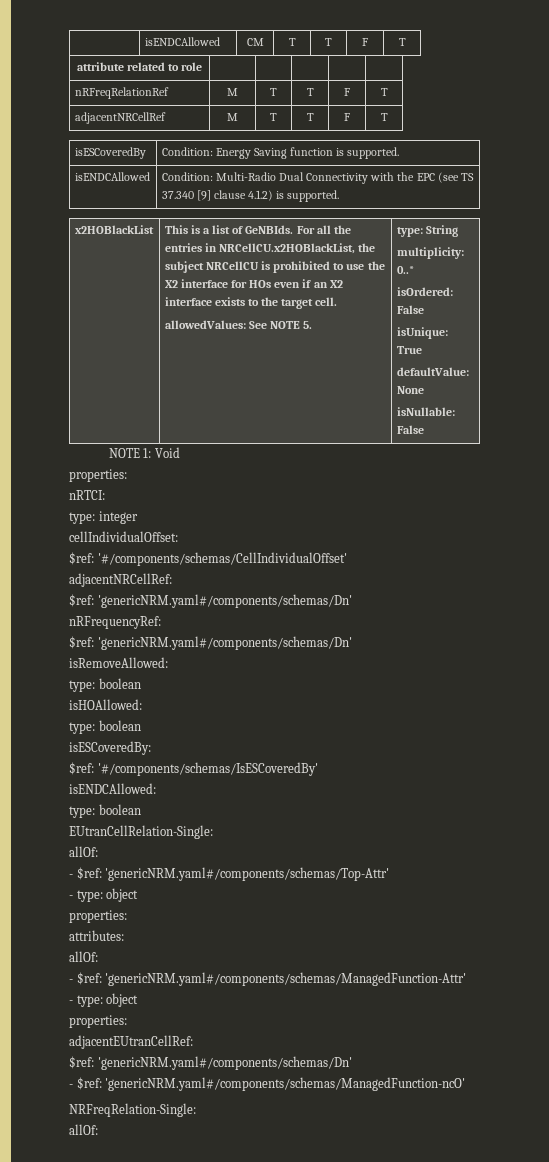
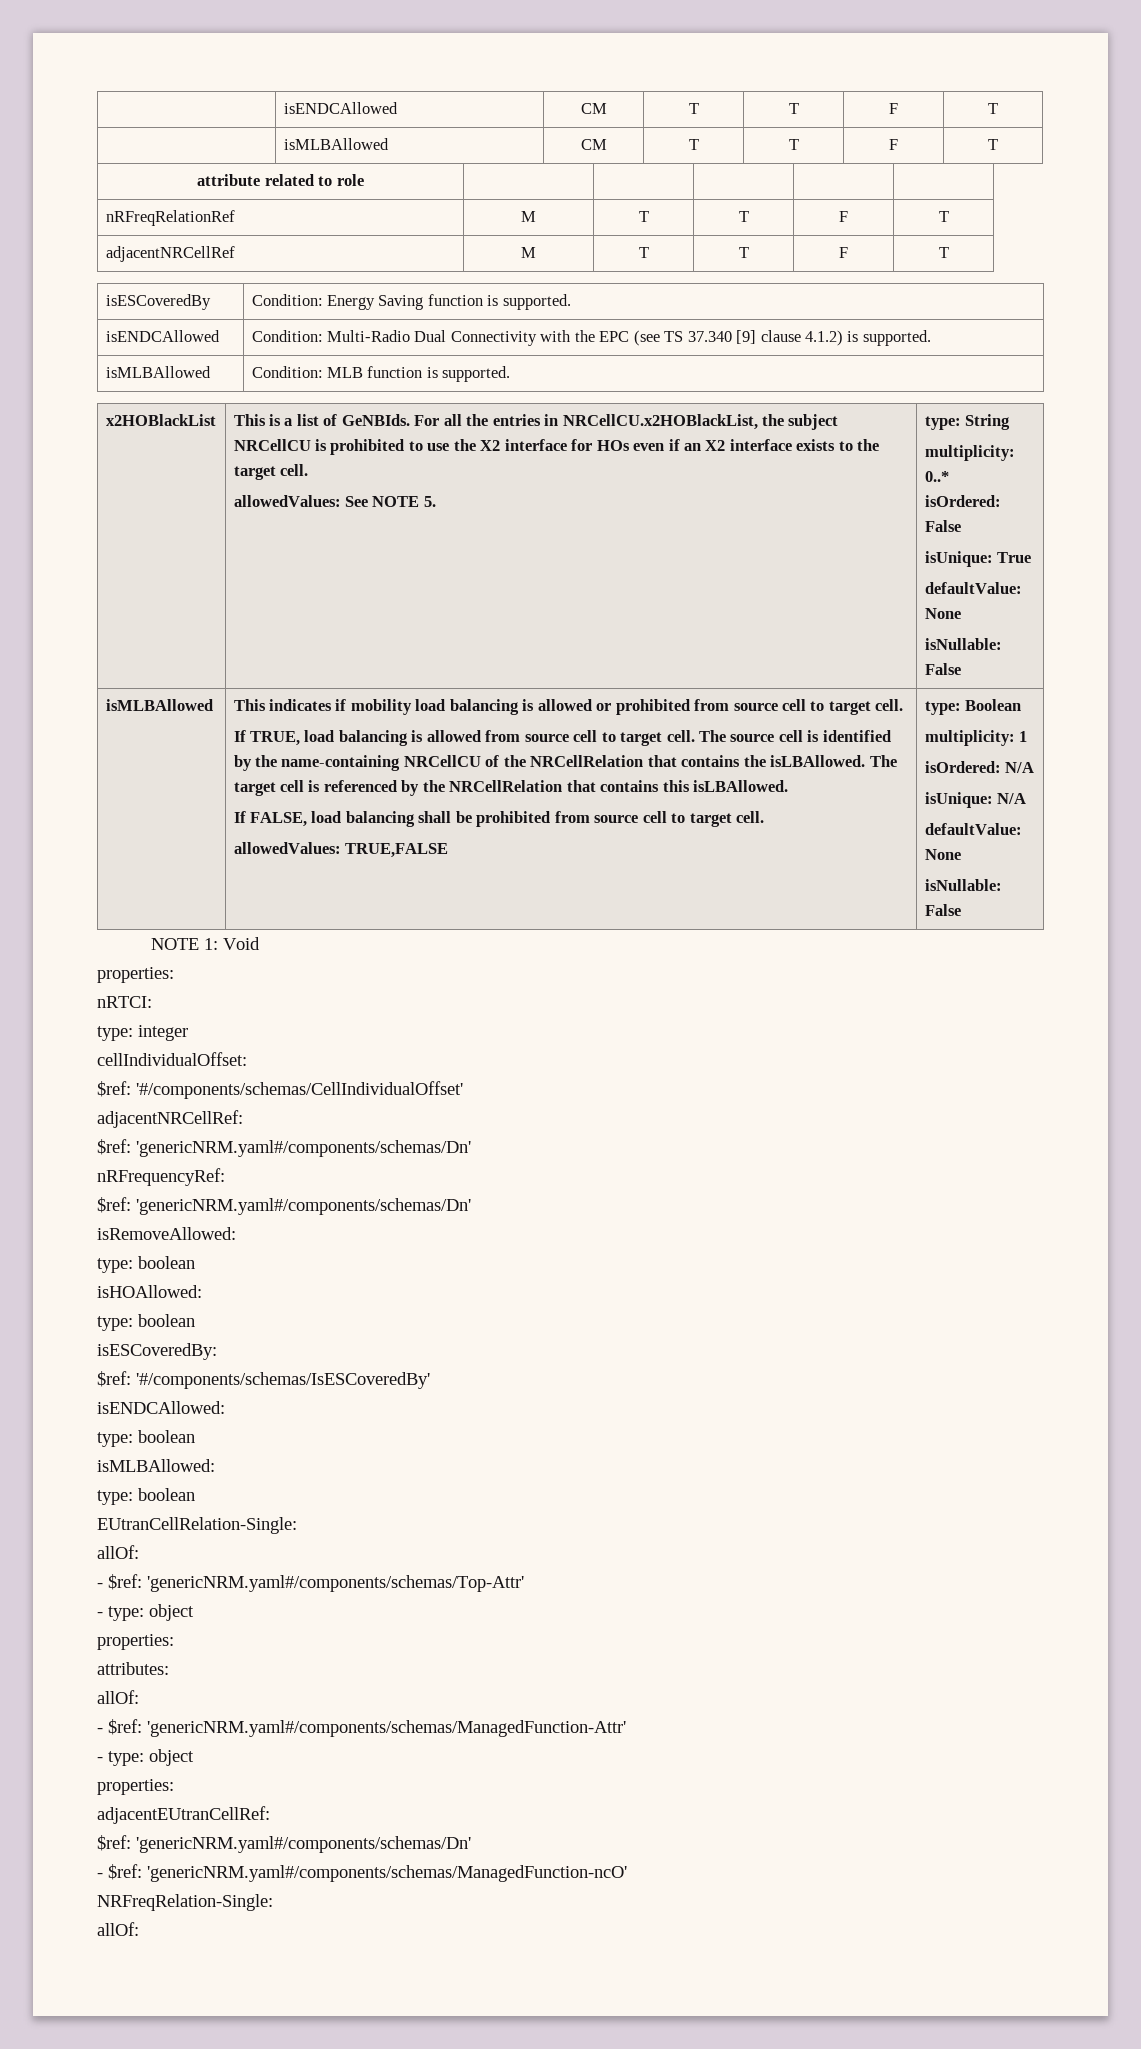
(406, 42) none -> [283,138,389,150] [580,139,607,150] [688,139,699,150] [788,139,799,150] [889,139,898,150] [988,139,998,150] // | isMLBAllowed | CM | T | T | F | T
(340, 196) none -> [105,366,211,378] [251,366,511,382] // isMLBAllowed | Condition: MLB function is supported.
(424, 429) none -> [105,699,213,711] [233,699,904,715] [233,730,891,746] [233,755,897,771] [233,780,789,796] [233,811,765,827] [233,842,449,858] [924,699,1022,715] [924,730,1028,746] [924,761,1035,773] [924,792,1027,808] [924,823,1022,835] [924,849,961,860] [924,879,1002,891] [924,904,961,916] // isMLBAllowed | This indicates if mobility load balancing is allowed or prohibited from source cell to target cell. // If TRUE, load balancing is allowed from source cell to target cell. The source cell is identified by the name-containing NRCellCU of the NRCellRelation that contains the isLBAllowed. The target cell is referenced by the NRCellRelation that contains this isLBAllowed. // If FALSE, load balancing shall be prohibited from source cell to target cell. // allowedValues: TRUE,FALSE | type: Boolean // multiplicity: 1 // isOrdered: N/A // isUnique: N/A // defaultValue: None // isNullable: False
(141, 809) none -> [97,1459,215,1472] [97,1488,195,1505] // isMLBAllowed: // type: boolean

